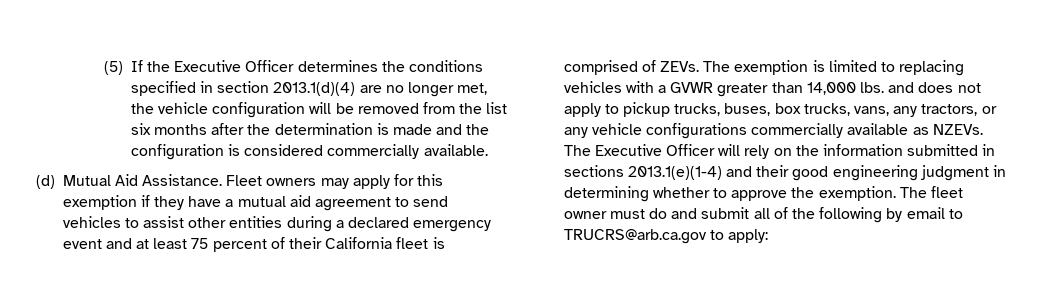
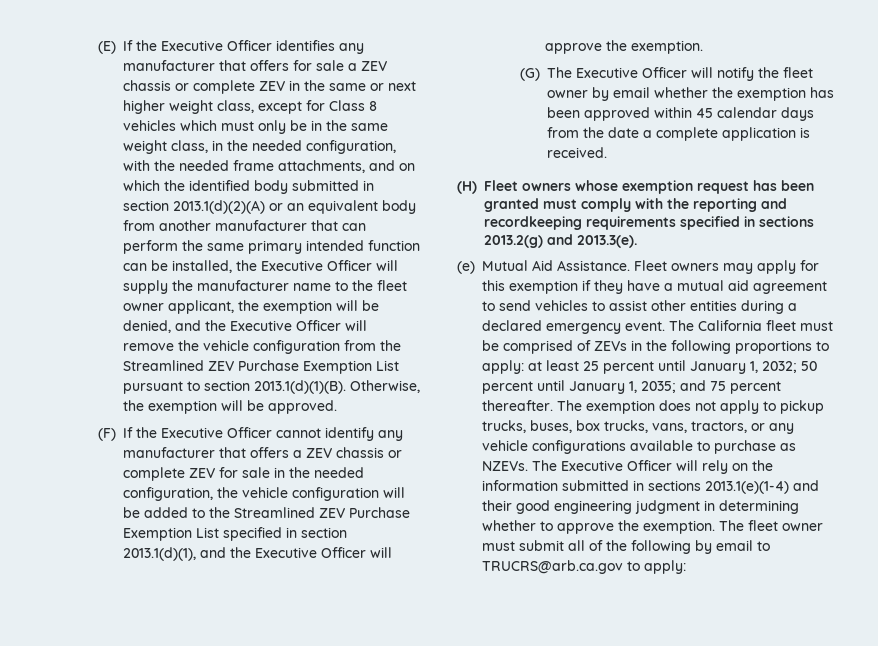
[104,60,484,75] [130,81,488,97] (5) If the Executive Officer determines the conditions specified in section 2013.1(d)(4) are no longer met, -> [98,40,365,54] [123,60,388,71] [123,80,417,94] [123,100,378,114] [123,120,389,134] [123,140,397,154] [123,160,416,173] [123,180,375,194] [123,200,417,214] [123,220,367,231] [123,240,421,254] [123,260,399,273] [123,280,408,294] [123,300,380,314] [123,320,368,333] [123,340,402,354] [123,360,400,374] [123,380,421,394] [123,400,338,414] [98,427,404,441] [123,447,403,458] [123,467,365,481] [123,487,214,501] (E) If the Executive Officer identifies any manufacturer that offers for sale a ZEV chassis or complete ZEV in the same or next higher weight class, except for Class 8 vehicles which must only be in the same weight class, in the needed configuration, with the needed frame attachments, and on which the identified body submitted in section 2013.1(d)(2)(A) or an equivalent body from another manufacturer that can perform the same primary intended function can be installed, the Executive Officer will supply the manufacturer name to the fleet owner applicant, the exemption will be denied, and the Executive Officer will remove the vehicle configuration from the Streamlined ZEV Purchase Exemption List pursuant to section 2013.1(d)(1)(B). Otherwise, the exemption will be approved. // (F) If the Executive Officer cannot identify any manufacturer that offers a ZEV chassis or complete ZEV for sale in the needed configuration,
[357,102,508,114] [130,123,490,135] [130,144,488,160] [36,175,55,189] removed from the list six months after the determination is made and the configuration is considered commercially available. // (d) -> [144,507,411,518] [123,527,348,541] [123,547,393,561] [545,40,704,54] [520,67,814,81] [547,87,835,101] [547,107,815,121] [547,127,811,141] [547,147,608,158] [457,180,814,194] [484,198,787,212] [484,216,814,230] [484,234,637,248] [457,261,475,274] added to the Streamlined ZEV Purchase Exemption List specified in section 2013.1(d)(1), and the Executive Officer will approve the exemption. // (G) The Executive Officer will notify the fleet owner by email whether the exemption has been approved within 45 calendar days from the date a complete application is received. // (H) Fleet owners whose exemption request has been granted must comply with the reporting and recordkeeping requirements specified in sections 2013.2(g) and 2013.3(e). // (e)
[62,237,445,252] [563,60,965,76] [563,81,915,97] event and at least 75 percent of their California fleet is comprised of ZEVs. The exemption is limited to replacing vehicles with a GVWR greater than 14,000 lbs. and -> [625,320,833,331] [482,340,829,354] [482,360,817,374] [482,380,781,394] [482,400,655,414] event. The California fleet must be comprised of ZEVs in the following proportions to apply: at least 25 percent until January 1, 2032; 50 percent until January 1, 2035; and 75 percent thereafter. The exemption
[893,106,918,117] any -> (687, 428) none
[751,123,909,138] commercially available -> [630,440,776,454] available to purchase
[649,208,698,219] do and -> (515, 546) none

